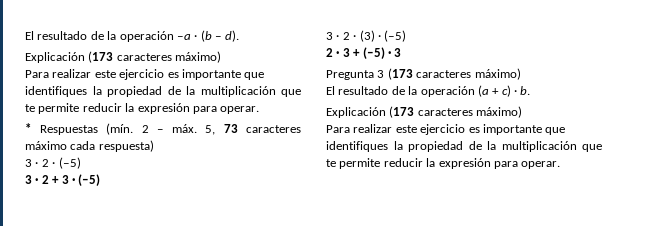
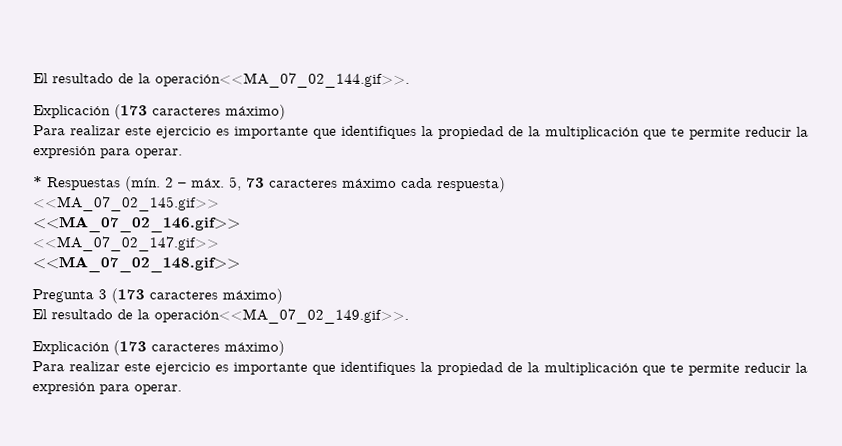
[25,30,240,42] El resultado de la operación ‒a · (b ‒ d). -> [33,72,410,88] El resultado de la operación<<MA_07_02_144.gif>>.
[25,157,81,169] [25,174,101,186] [326,30,407,42] [326,47,402,59] 3 · 2 · (‒5) // 3 · 2 + 3 · (‒5) // 3 · 2 · (3) · (‒5) // 2 · 3 + (‒5) · 3 -> [33,196,220,212] [32,216,241,233] [32,236,219,252] [32,256,240,273] <<MA_07_02_145.gif>> // <<MA_07_02_146.gif>> // <<MA_07_02_147.gif>> // <<MA_07_02_148.gif>>
[420,85,531,97] operación (a + c) · b. -> [154,308,409,324] operación<<MA_07_02_149.gif>>.

